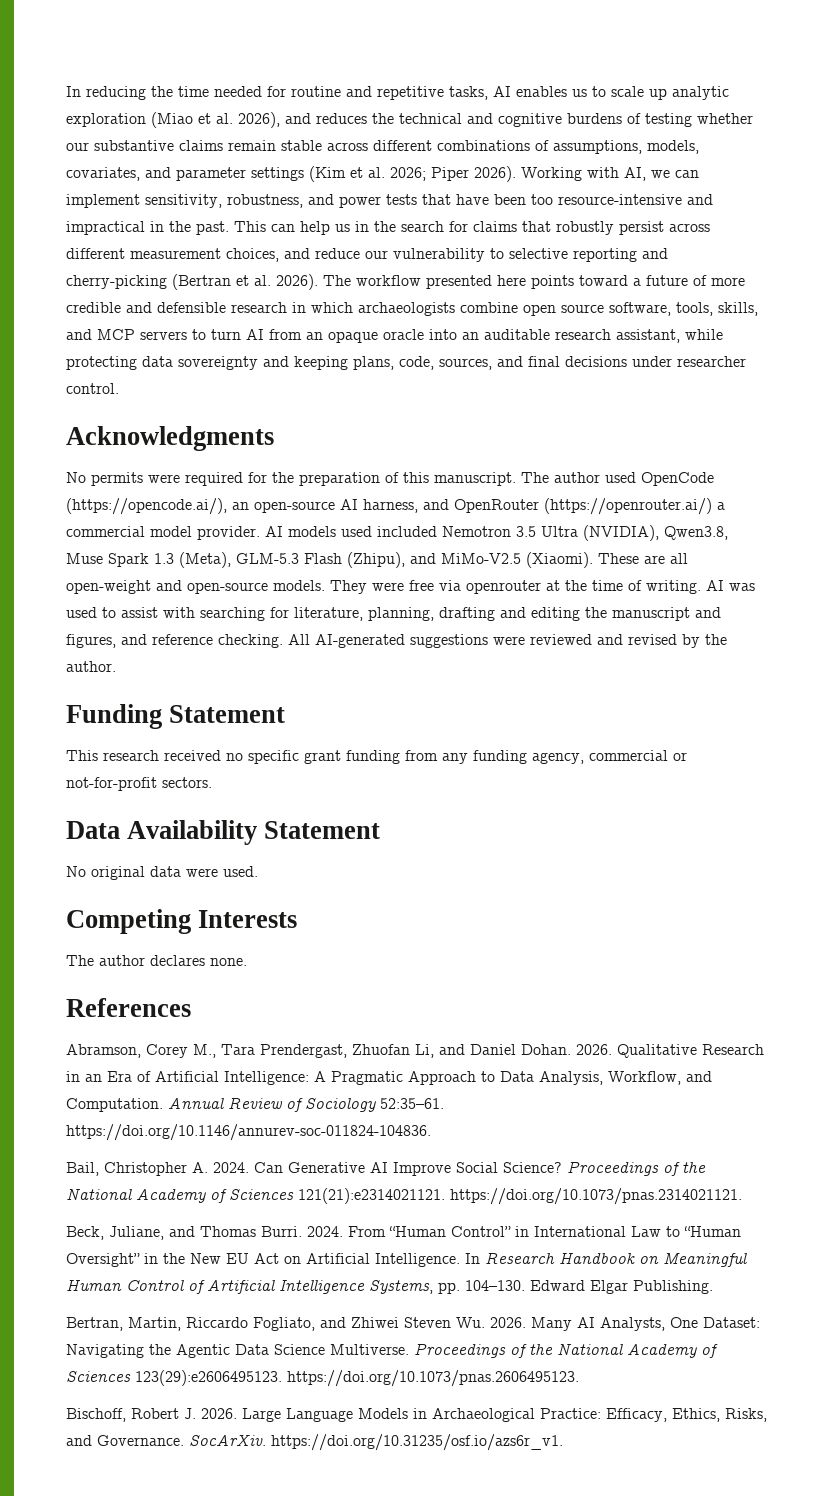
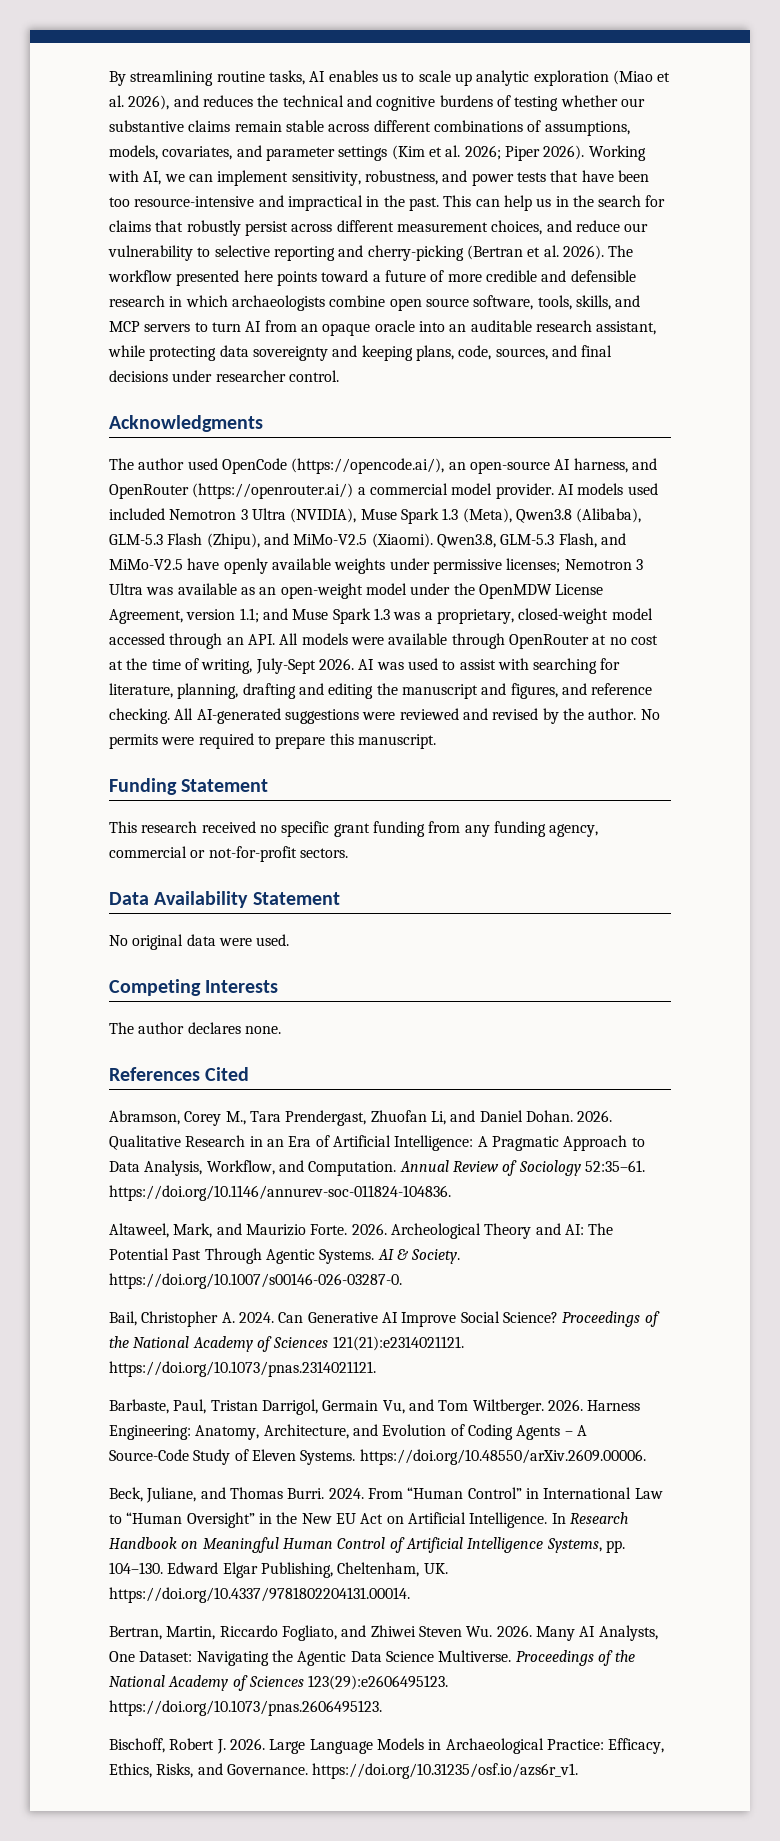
[66,86,444,100] In reducing the time needed for routine and repetitive -> [109,70,265,86] By streamlining routine
[66,472,516,486] No permits were required for the preparation of this manuscript. -> (263, 423) none
[516,526,536,537] 3.5 -> [240,509,248,520] 3
[664,526,728,540] Qwen3.8, -> (357, 515) none
(231, 560) none -> [515,508,642,523] Qwen3.8 (Alibaba),
[598,553,688,564] [66,580,541,594] These are all open-weight and open-source models. They were free via openrouter -> [436,533,626,548] [109,558,643,574] [109,583,604,599] [109,608,653,624] [109,633,658,649] Qwen3.8, GLM-5.3 Flash, and MiMo-V2.5 have openly available weights under permissive licenses; Nemotron 3 Ultra was available as an open-weight model under the OpenMDW License Agreement, version 1.1; and Muse Spark 1.3 was a proprietary, closed-weight model accessed through an API. All models were available through OpenRouter at no cost
[646,580,701,594] writing. -> [201,658,354,674] writing, July-Sept 2026.
(116, 666) none -> [640,709,660,720] [109,733,436,749] No permits were required to prepare this manuscript.
(191, 1007) none -> [205,1067,250,1081] Cited
(431, 1132) none -> [109,1223,614,1239] [109,1248,461,1264] [109,1273,402,1289] // Altaweel, Mark, and Maurizio Forte. 2026. Archeological Theory and AI: The Potential Past Through Agentic Systems. AI & Society. https://doi.org/10.1007/s00146-026-03287-0.
(742, 1196) none -> [109,1399,641,1415] [109,1424,587,1440] [109,1449,646,1465] // Barbaste, Paul, Tristan Darrigol, Germain Vu, and Tom Wiltberger. 2026. Harness Engineering: Anatomy, Architecture, and Evolution of Coding Agents – A Source-Code Study of Eleven Systems. https://doi.org/10.48550/arXiv.2609.00006.
[633,1280,713,1294] Publishing. -> [260,1562,448,1578] [109,1587,410,1603] Publishing, Cheltenham, UK. https://doi.org/10.4337/9781802204131.00014.
[189,1434,266,1446] SocArXiv. -> (308, 1769) none

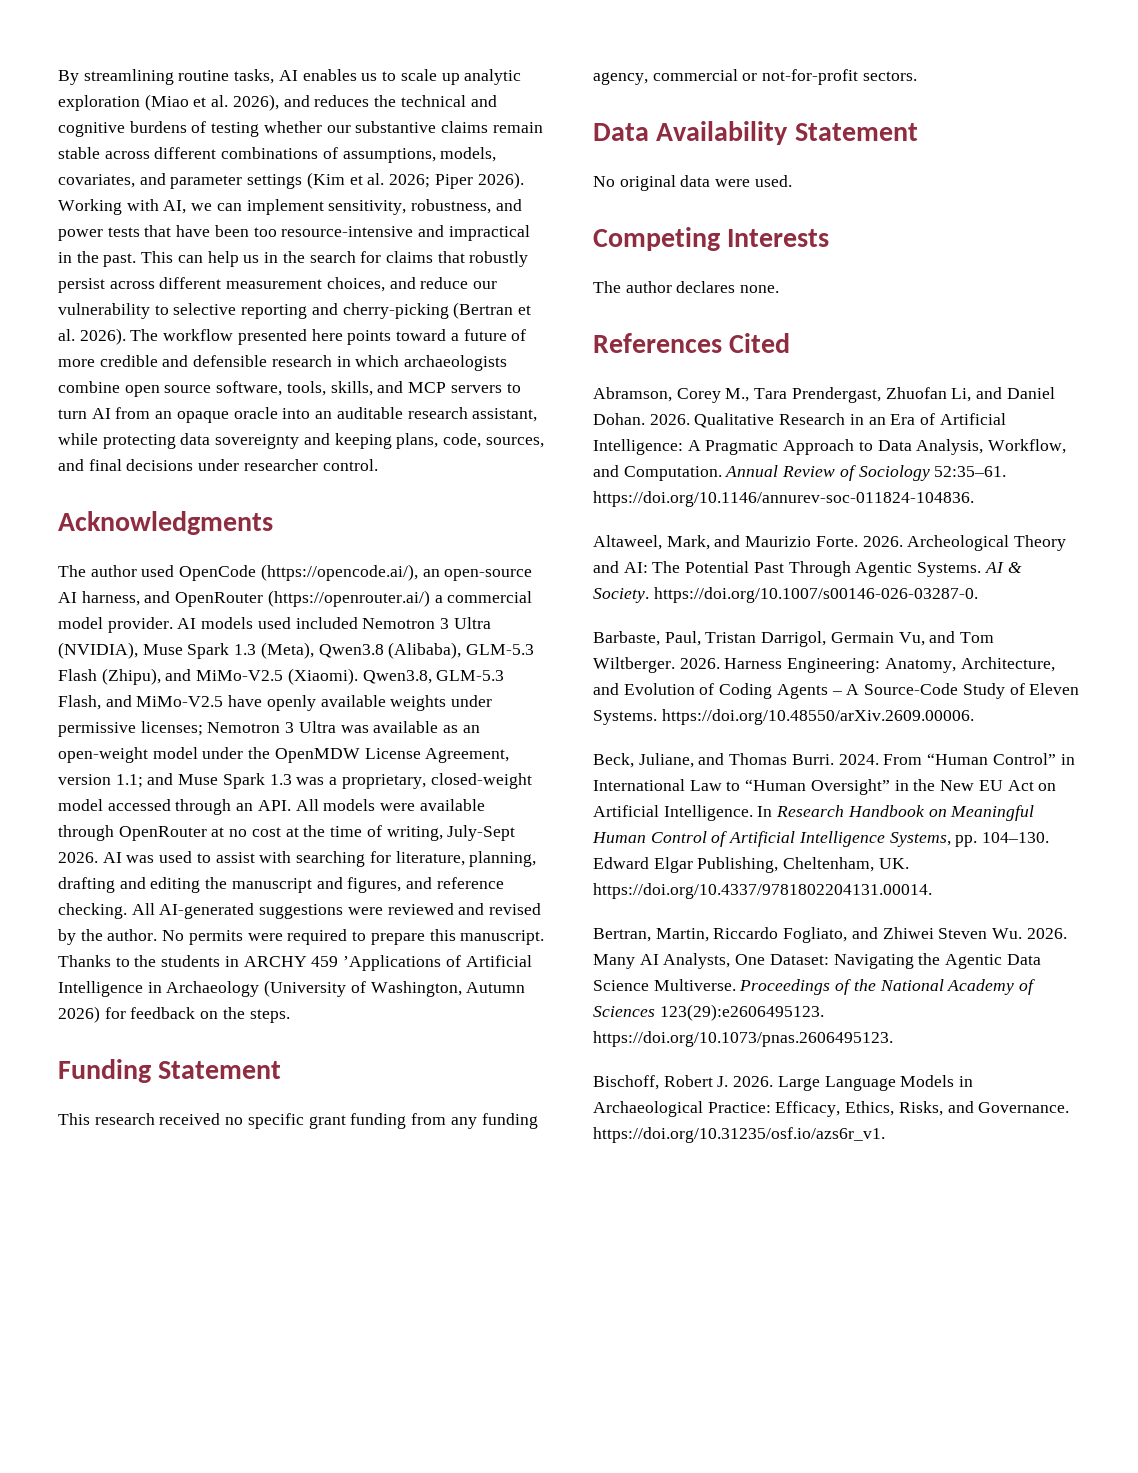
(436, 741) none -> [58,955,532,971] [58,980,526,997] [58,1006,290,1023] Thanks to the students in ARCHY 459 ’Applications of Artificial Intelligence in Archaeology (University of Washington, Autumn 2026) for feedback on the steps.
[109,1311,660,1327] [109,1336,464,1352] [109,1361,376,1377] // Bail, Christopher A. 2024. Can Generative AI Improve Social Science? Proceedings of the National Academy of Sciences 121(21):e2314021121. https://doi.org/10.1073/pnas.2314021121. -> (978, 595) none

